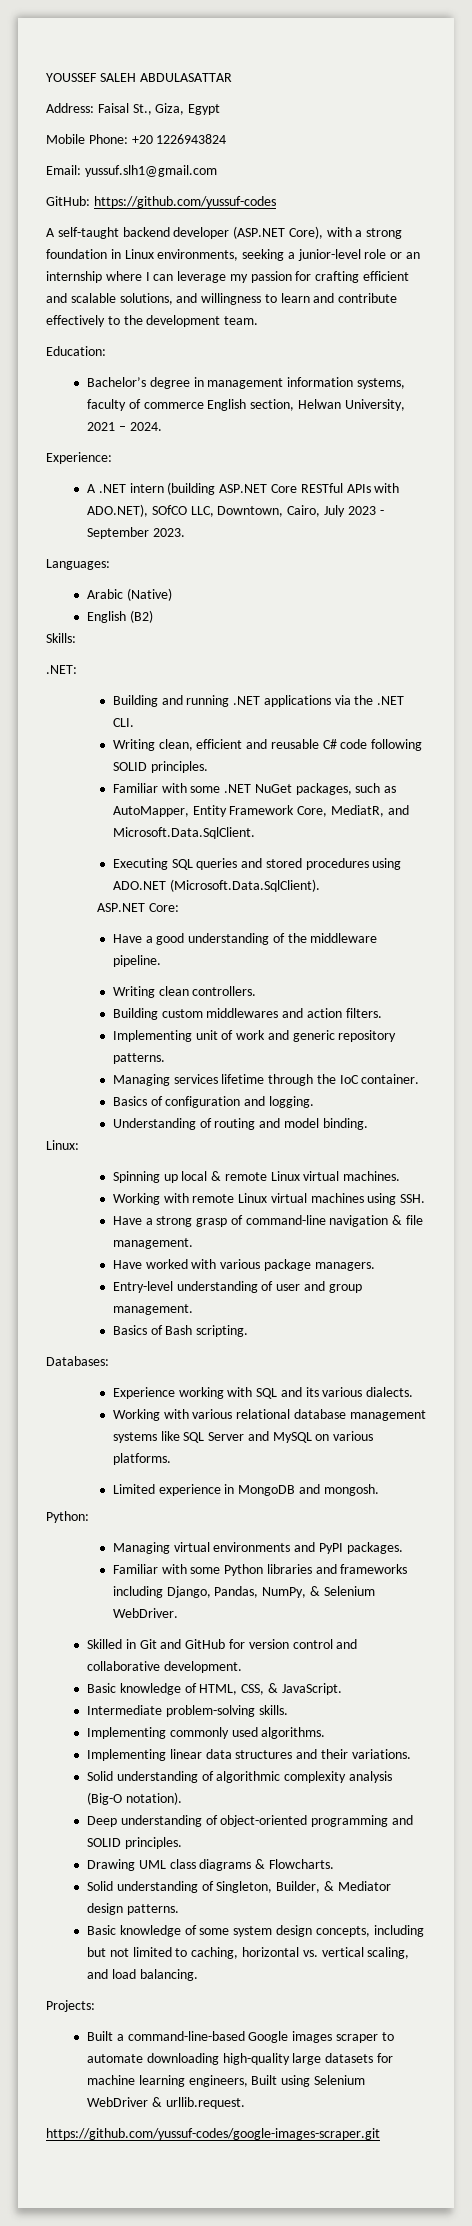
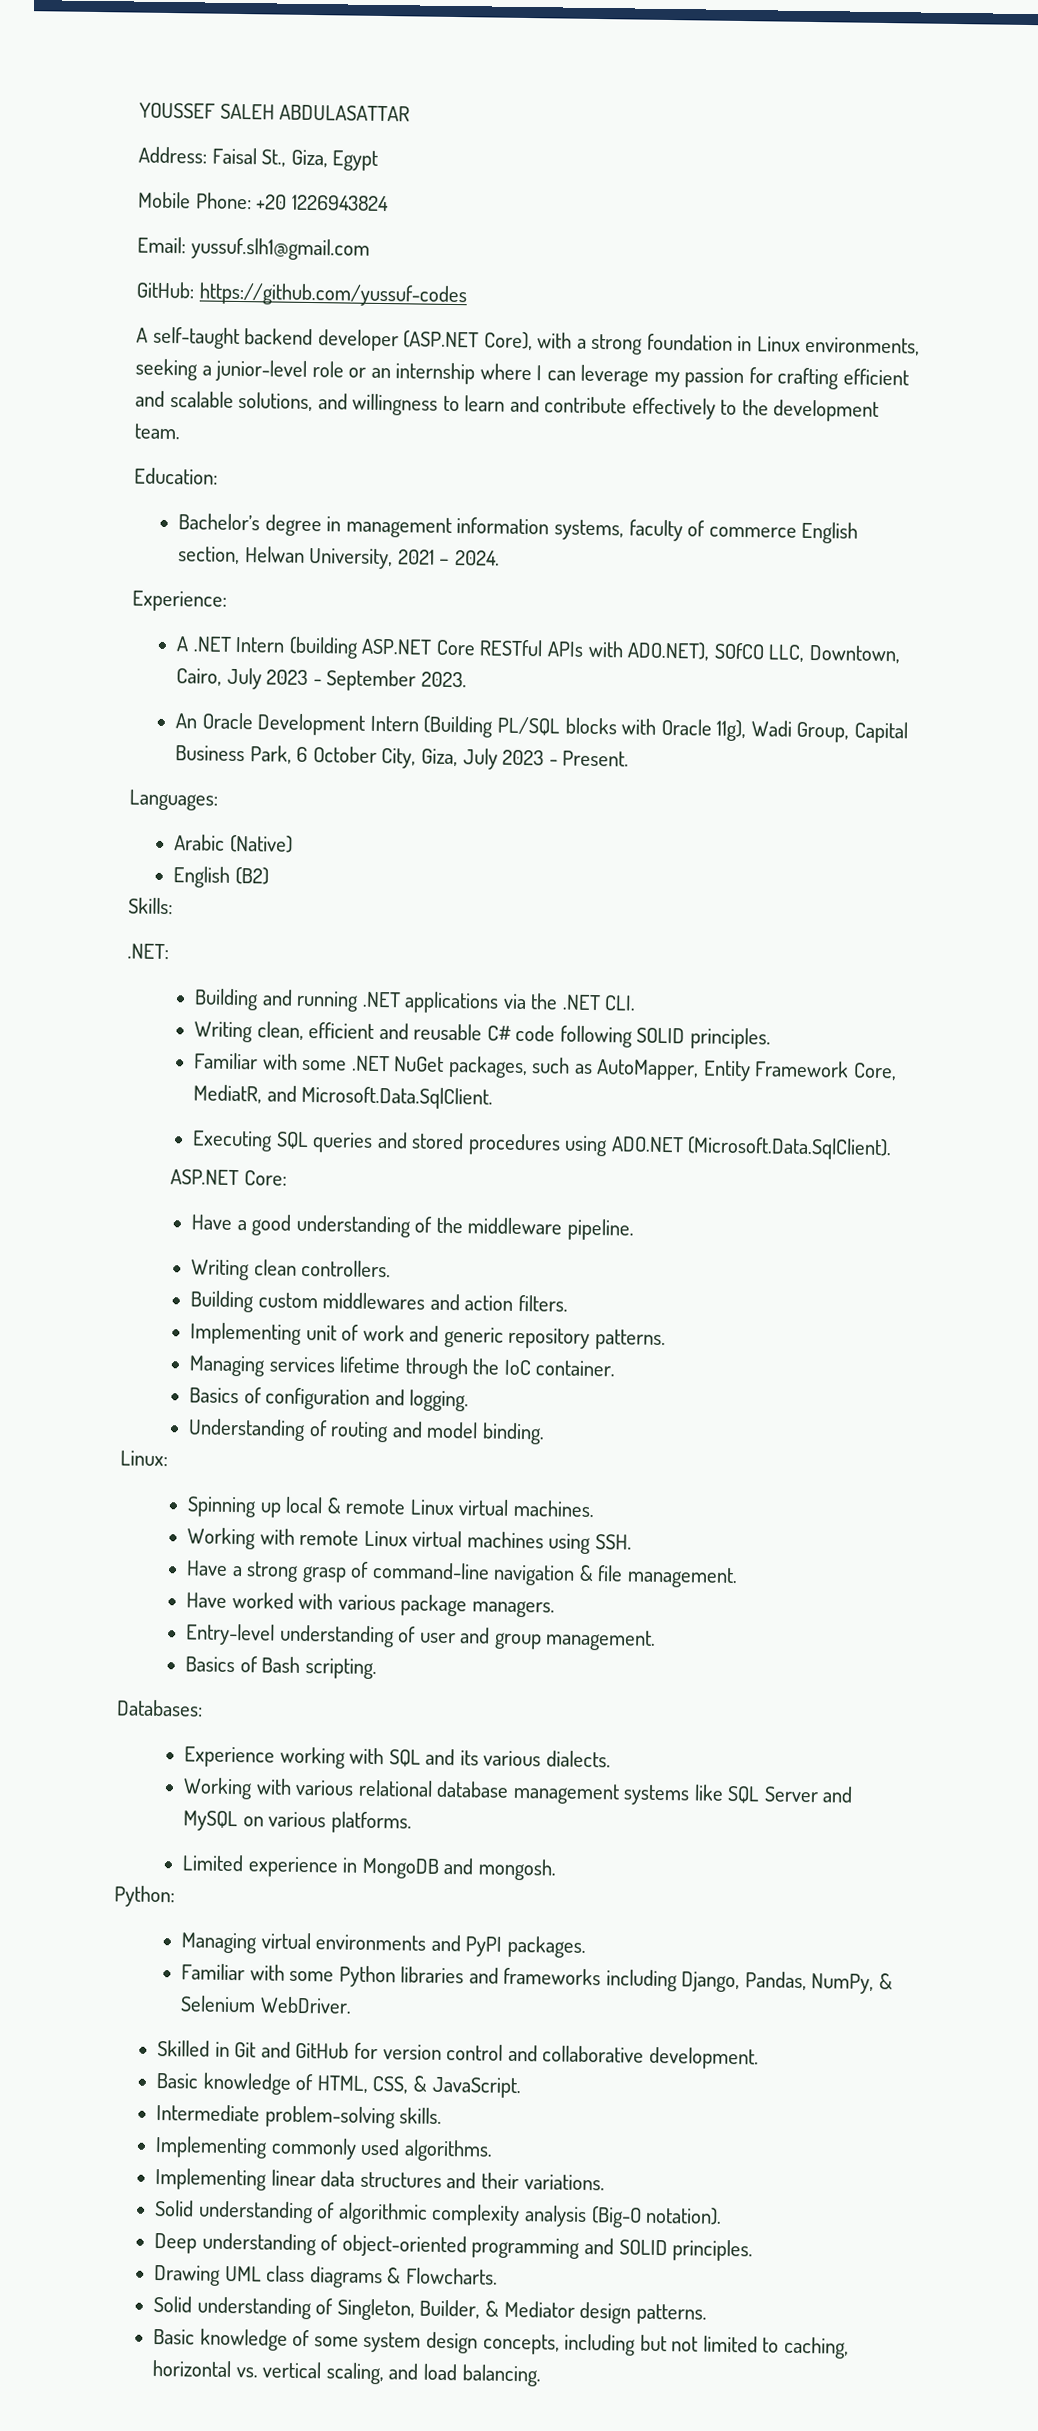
[129,483,164,493] intern -> [235,636,286,653] Intern
(185, 532) none -> [175,712,908,744] [175,745,630,770] // An Oracle Development Intern (Building PL/SQL blocks with Oracle 11g), Wadi Group, Capital Business Park, 6 October City, Giza, July 2023 - Present.
[46,2000,95,2012] [87,2031,394,2043] [87,2053,393,2065] [87,2075,365,2087] [87,2097,245,2109] [46,2128,380,2140] // Projects: // Built a command-line-based Google images scraper to automate downloading high-quality large datasets for machine learning engineers, Built using Selenium WebDriver & urllib.request. // https://github.com/yussuf-codes/google-images-scraper.git -> (541, 2375) none

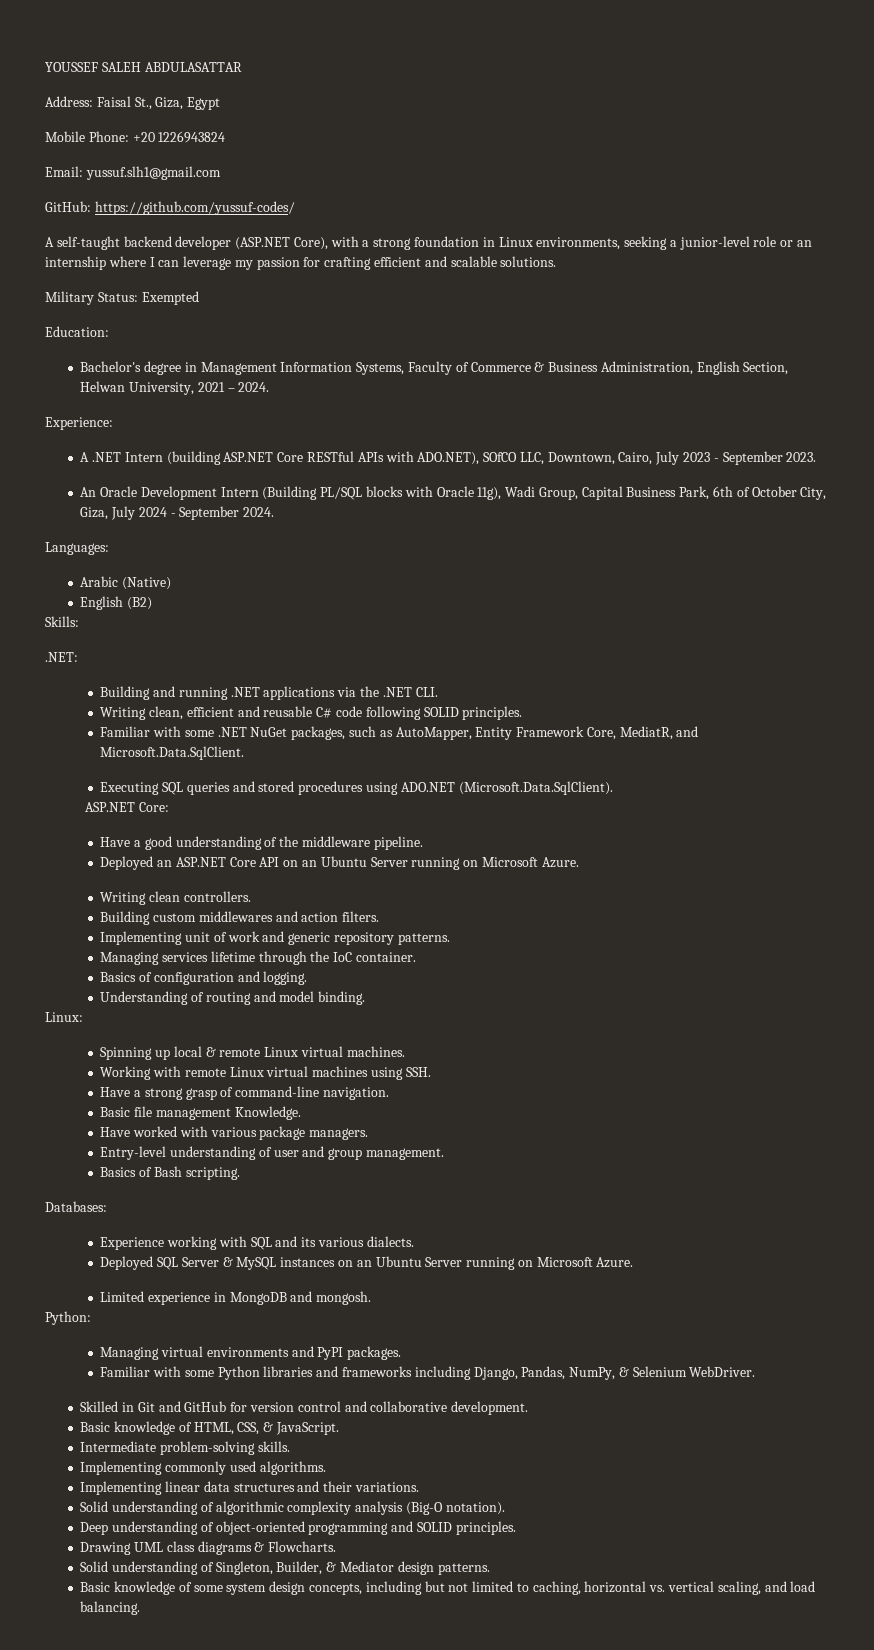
[198,282,468,308] https://github.com/yussuf-codes -> [94,201,295,215] https://github.com/yussuf-codes/
[238,392,880,422] [134,423,181,440] [134,467,218,485] [178,513,859,544] [178,546,241,565] solutions, and willingness to learn and contribute effectively to the development team. // Education: // Bachelor’s degree in management information systems, faculty of commerce English section, -> [500,256,557,267] [45,291,199,305] [45,326,109,337] [80,361,789,375] solutions. // Military Status: Exempted // Education: // Bachelor's degree in Management Information Systems, Faculty of Commerce & Business Administration, English Section,
[296,746,309,763] 6 -> [713,486,750,497] 6th of
[502,749,630,767] 2023 - Present. -> [138,506,275,520] 2024 - September 2024.
(634, 1229) none -> [100,856,579,870] // Deployed an ASP.NET Core API on an Ubuntu Server running on Microsoft Azure.
[493,1564,738,1589] navigation & file management. -> [322,1087,389,1100] [100,1106,301,1120] navigation. // Basic file management Knowledge.
[183,1777,854,1806] [183,1810,412,1834] Working with various relational database management systems like SQL Server and MySQL on various platforms. -> [100,1256,634,1270] Deployed SQL Server & MySQL instances on an Ubuntu Server running on Microsoft Azure.

